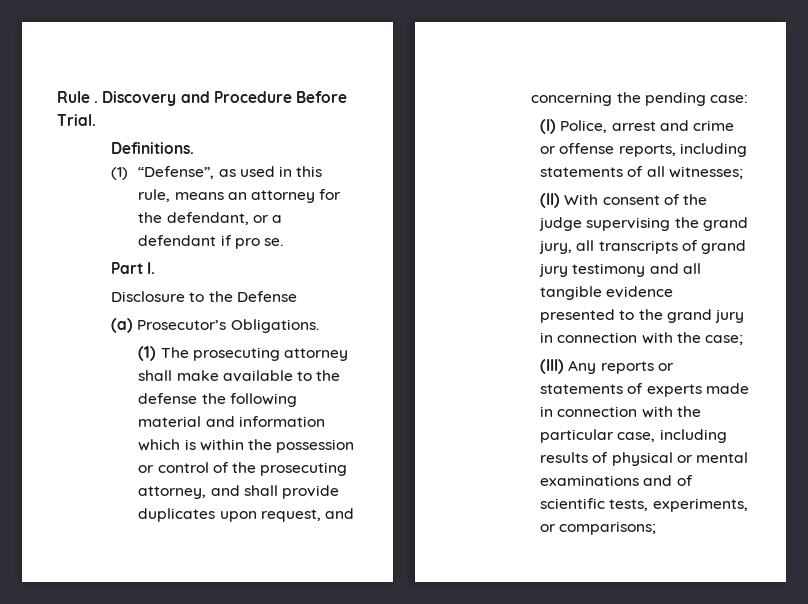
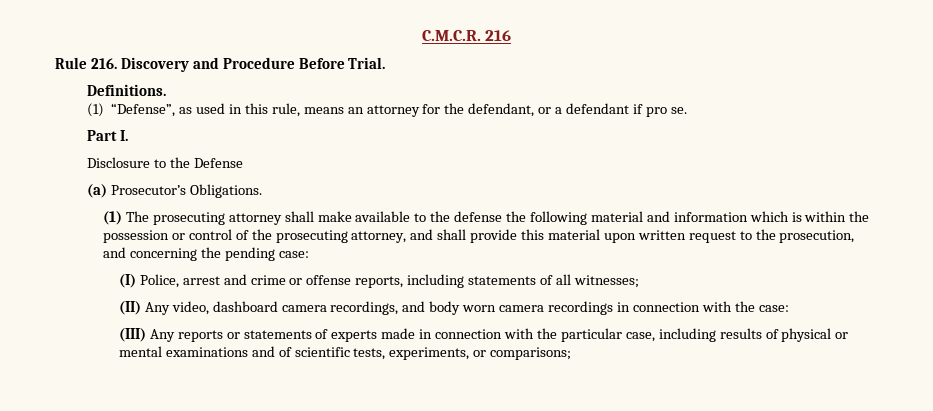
[57,91,99,103] Rule . -> [421,30,512,41] [55,57,117,69] C.M.C.R. 216 // Rule 216.
[138,508,321,522] duplicates upon request, -> [521,229,855,243] this material upon written request to the prosecution,
[564,194,708,205] [539,217,748,231] [539,240,747,254] [539,263,701,277] [540,286,674,300] [540,309,745,323] [540,332,744,345] With consent of the judge supervising the grand jury, all transcripts of grand jury testimony and all tangible evidence presented to the grand jury in connection with the case; -> [144,301,789,315] Any video, dashboard camera recordings, and body worn camera recordings in connection with the case:

